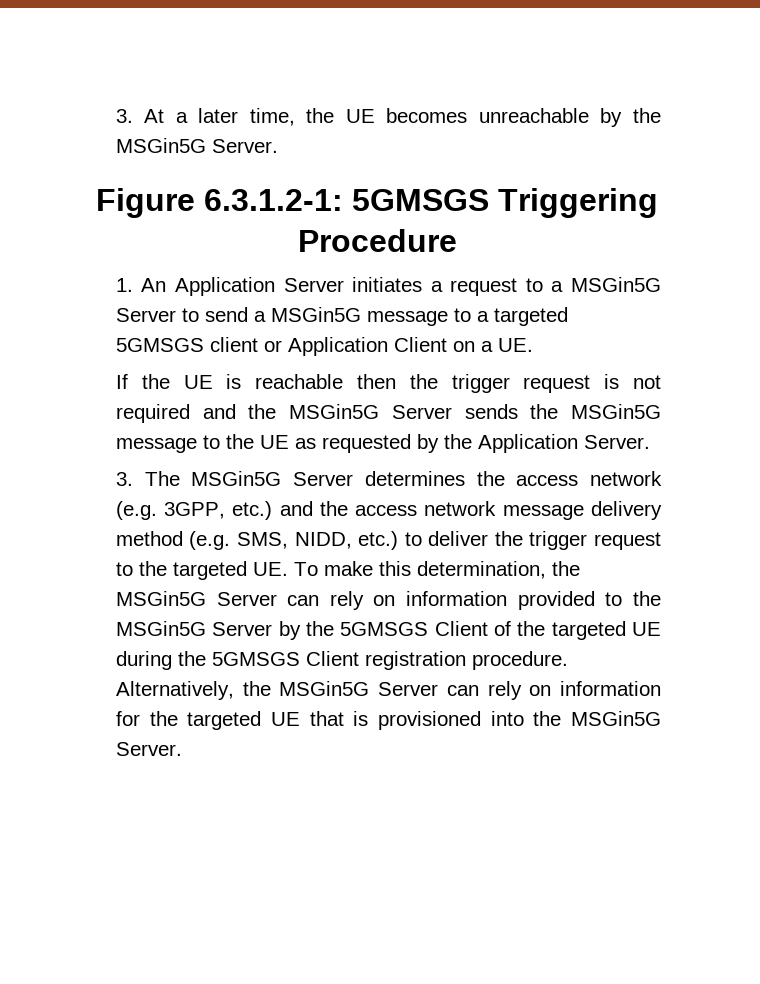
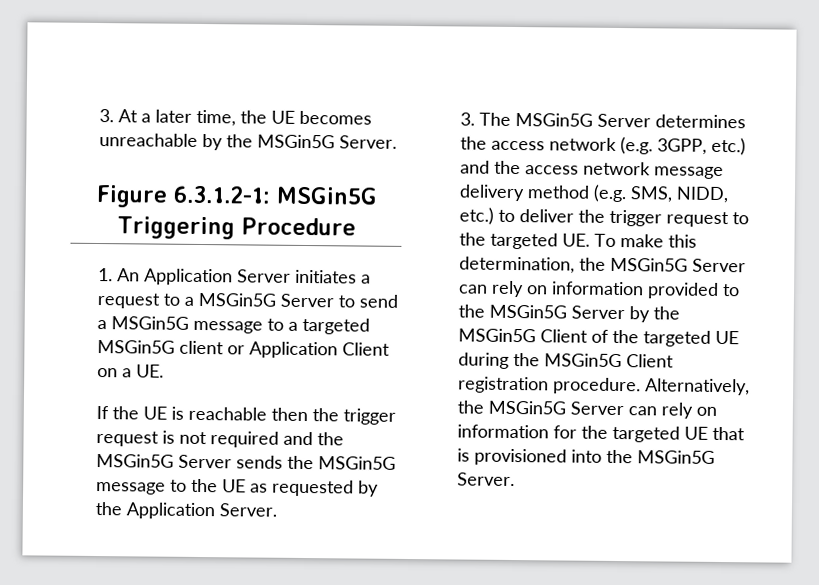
[352,189,489,211] 5GMSGS -> [275,186,378,205] MSGin5G
[115,338,204,352] 5GMSGS -> [97,340,176,354] MSGin5G
[340,622,429,636] 5GMSGS -> [458,328,537,343] MSGin5G
[211,652,300,666] 5GMSGS -> [544,353,623,368] MSGin5G

